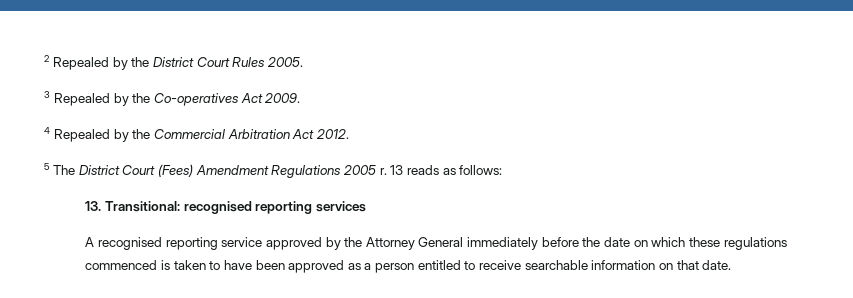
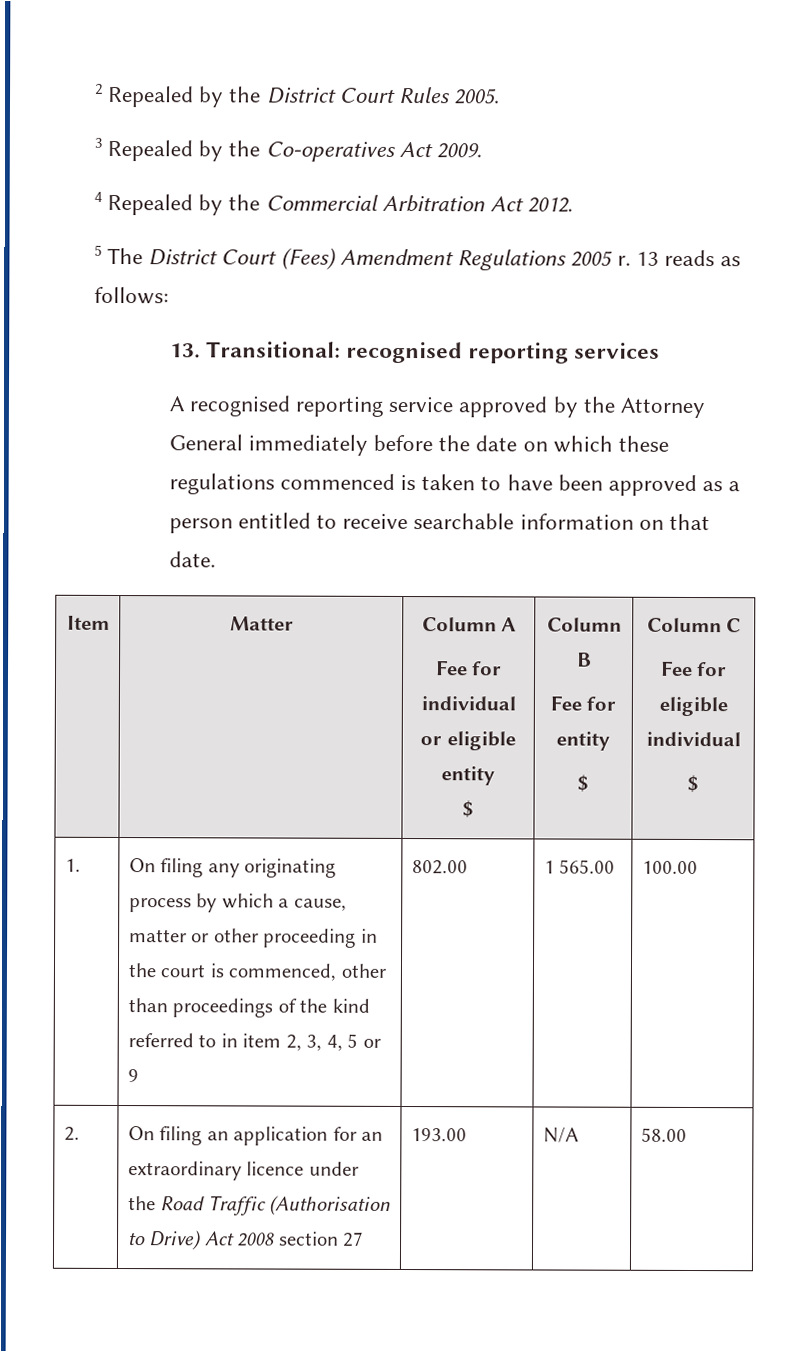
(732, 265) none -> [66,615,110,630] [229,616,294,631] [421,617,517,632] [435,660,503,676] [420,696,516,711] [420,731,516,751] [441,766,495,786] [462,800,474,818] [546,617,622,632] [576,652,592,667] [549,695,617,711] [556,731,610,751] [577,774,589,792] [646,617,742,633] [660,660,728,677] [658,696,728,717] [645,731,741,747] [687,774,699,793] [64,858,81,872] [128,858,337,878] [128,893,347,913] [128,928,378,948] [127,963,386,981] [127,998,370,1018] [127,1033,382,1051] [127,1069,139,1083] [411,860,468,875] [543,859,616,874] [641,860,698,875] [63,1126,80,1141] [127,1126,384,1146] [127,1161,359,1181] [127,1195,392,1216] [127,1230,365,1251] [410,1128,467,1142] [542,1127,579,1143] [640,1127,687,1142] // Item | Matter | Column A // Fee for individual or eligible entity // $ | Column B // Fee for entity // $ | Column C // Fee for eligible individual // $ // 1. | On filing any originating process by which a cause, matter or other proceeding in the court is commenced, other than proceedings of the kind referred to in item 2, 3, 4, 5 or 9 | 802.00 | 1 565.00 | 100.00 // 2. | On filing an application for an extraordinary licence under the Road Traffic (Authorisation to Drive) Act 2008 section 27 | 193.00 | N/A | 58.00

